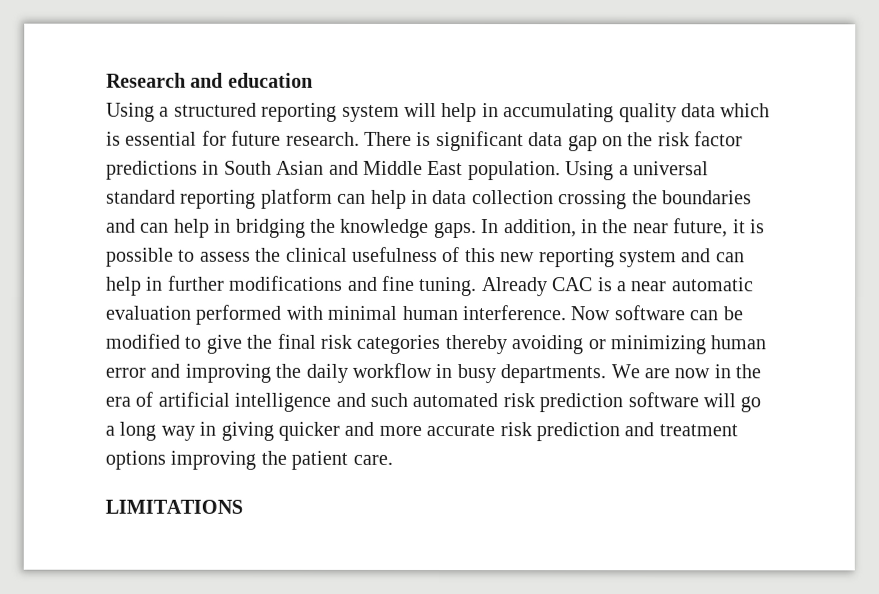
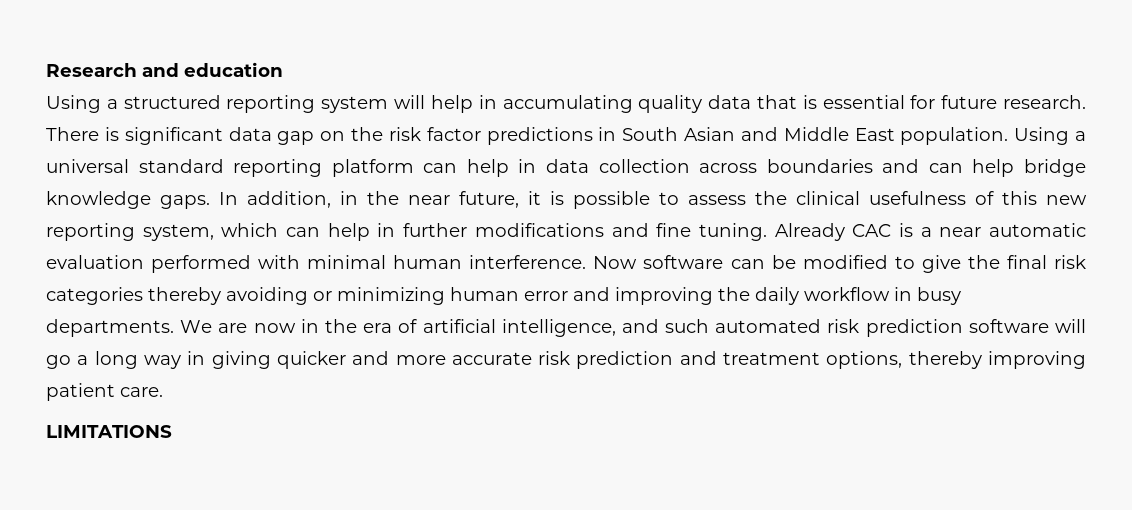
[720,103,771,118] which -> [756,95,797,109] that
[558,190,658,210] crossing the -> [699,163,758,173] across
[214,218,336,238] in bridging the -> [1023,159,1086,177] bridge
[618,248,712,268] system and -> [142,223,279,241] system, which
[234,392,332,412] intelligence -> [501,319,616,337] intelligence,
[105,450,287,470] options improving the -> [826,351,1086,369] options, thereby improving

